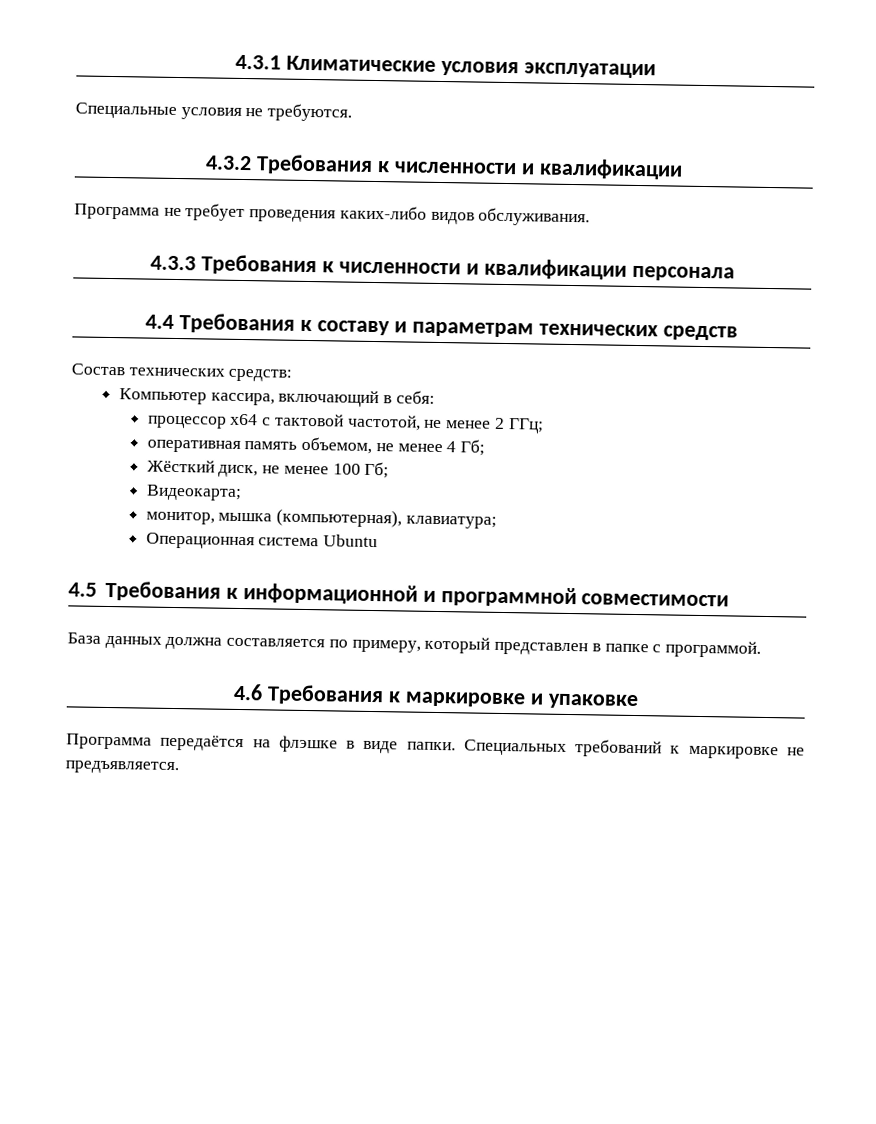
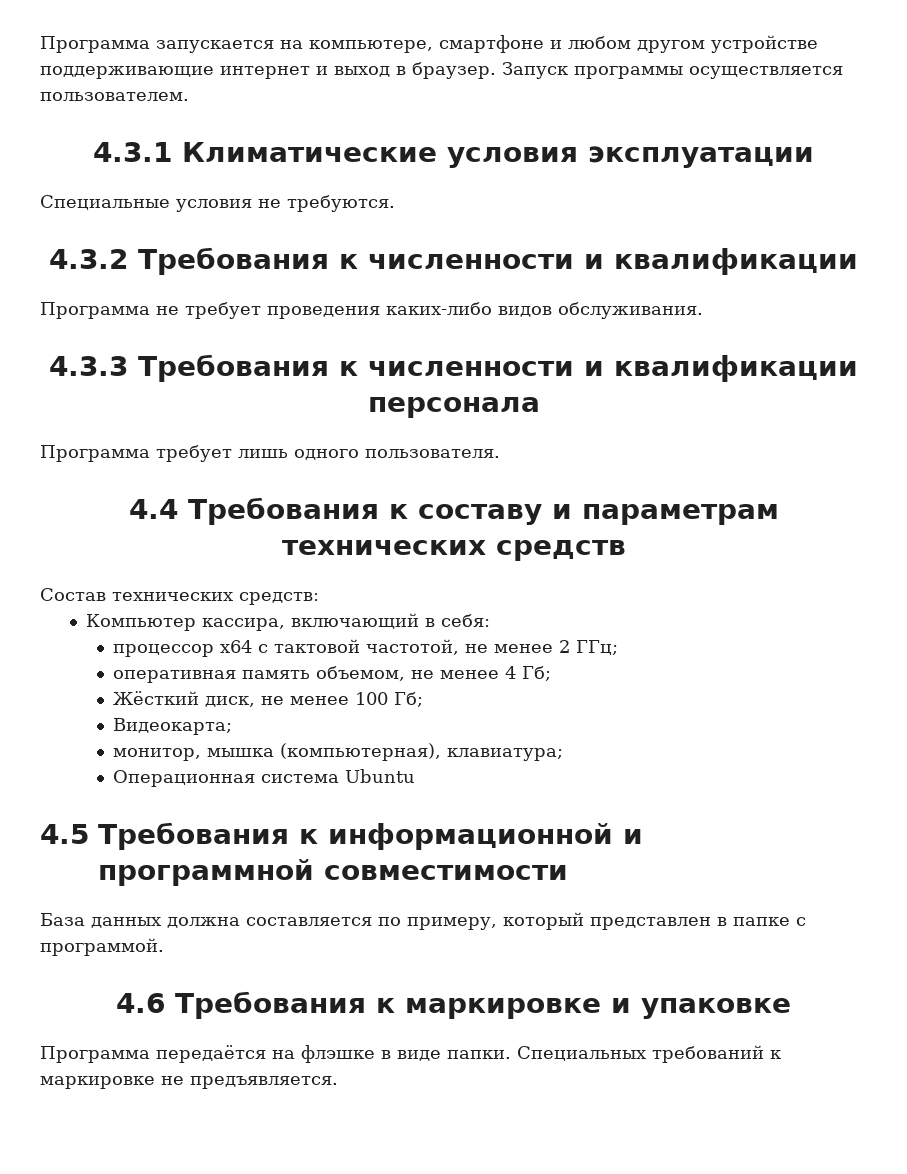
(235, 62) none -> [40,35,818,53] [40,62,843,79] [40,92,189,101] Программа запускается на компьютере, смартфоне и любом другом устройстве поддерживающие интернет и выход в браузер. Запуск программы осуществляется пользователем. //
(735, 273) none -> [40,445,500,462] // Программа требует лишь одного пользователя.

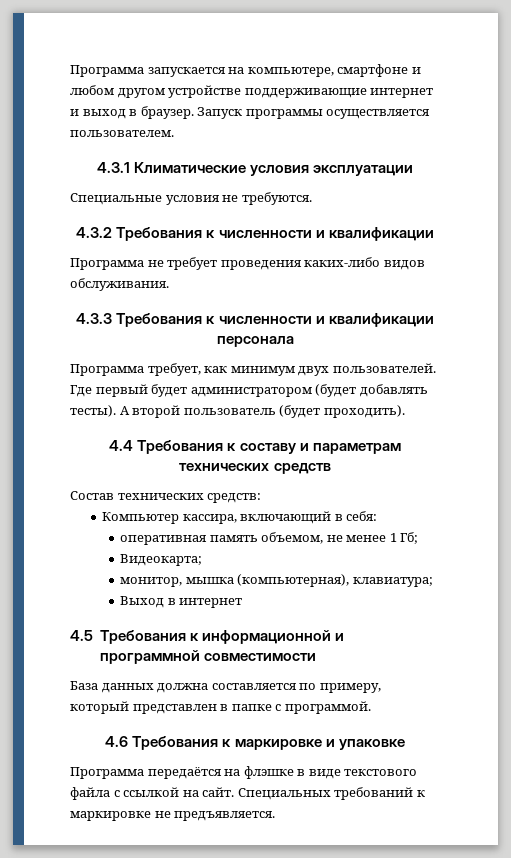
[156,445,500,462] требует лишь одного пользователя. -> [147,363,436,376] [70,384,428,397] [70,405,405,418] требует, как минимум двух пользователей. Где первый будет администратором (будет добавлять тесты). А второй пользователь (будет проходить).
[112,639,618,657] // процессор x64 с тактовой частотой, не менее 2 ГГц; -> (378, 516) none
[504,666,551,681] [112,691,388,707] 4 Гб; // Жёсткий диск, не менее 100 -> [389,533,397,542] 1
[112,769,415,787] Операционная система Ubuntu -> [120,596,243,608] Выход в интернет
[447,1050,511,1059] папки. -> [344,769,418,776] [70,787,235,800] текстового файла с ссылкой на сайт.

